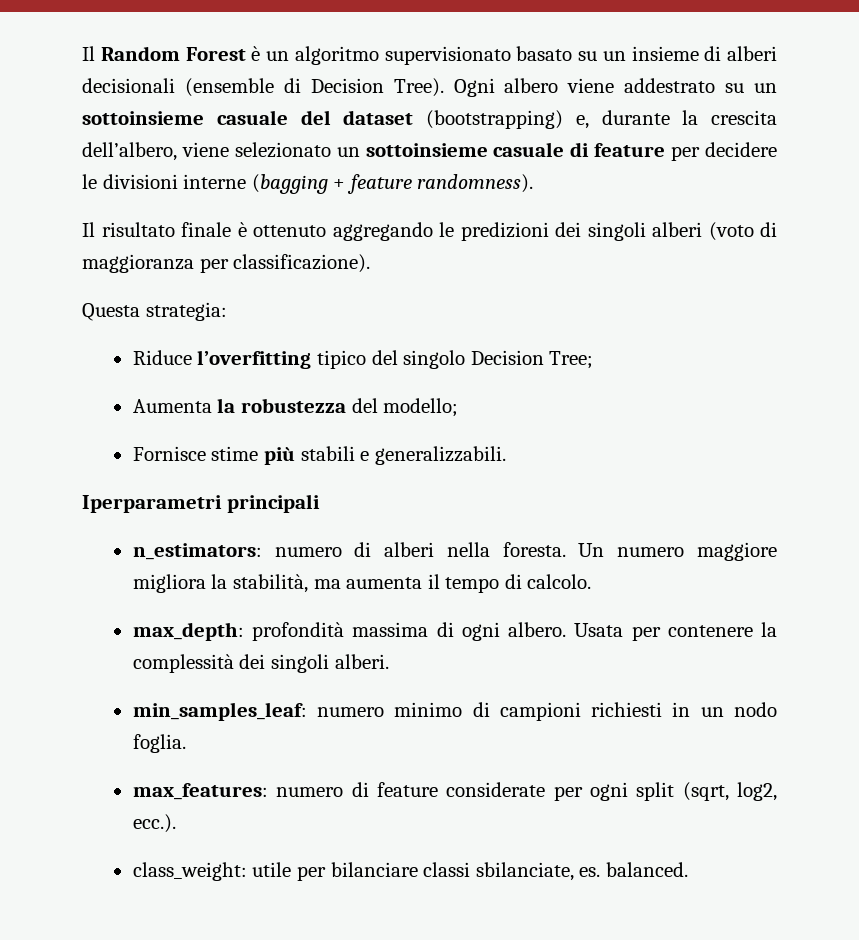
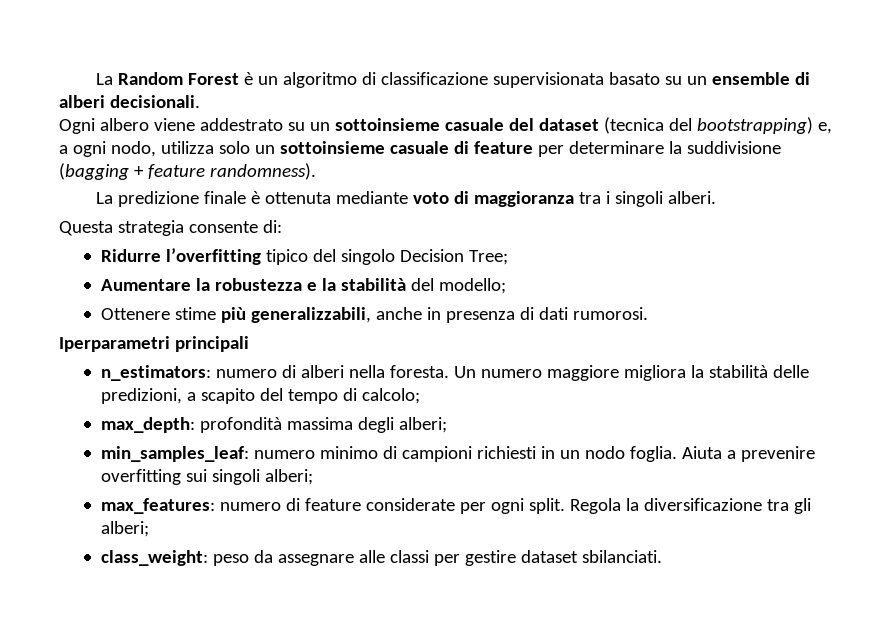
[82,46,95,61] Il -> [95,73,113,85] La
[384,46,511,65] supervisionato -> [361,72,604,88] di classificazione supervisionata
[631,46,777,61] [82,78,444,97] insieme di alberi decisionali (ensemble di Decision Tree). -> [711,72,810,85] [59,95,200,108] ensemble di alberi decisionali. //
[426,110,777,129] [82,142,331,161] (bootstrapping) e, durante la crescita dell’albero, viene selezionato -> [603,117,832,134] [59,141,250,157] (tecnica del bootstrapping) e, a ogni nodo, utilizza solo
[705,142,778,157] [82,174,247,189] decidere le divisioni interne -> [568,141,781,154] determinare la suddivisione
[82,222,777,241] [82,254,371,273] [82,302,227,321] [132,350,192,365] Il risultato finale è ottenuto aggregando le predizioni dei singoli alberi (voto di maggioranza per classificazione). // Questa strategia: // Riduce -> [95,191,716,207] [59,220,282,236] [101,249,162,262] La predizione finale è ottenuta mediante voto di maggioranza tra i singoli alberi. // Questa strategia consente di: // Ridurre
[132,399,212,413] Aumenta -> [101,279,192,291] Aumentare
(346, 405) none -> [307,278,407,291] e la stabilità
[132,446,206,461] Fornisce -> [101,308,171,320] Ottenere
[300,446,506,465] stabili e generalizzabili. -> [251,307,649,323] generalizzabili, anche in presenza di dati rumorosi.
[232,574,440,593] stabilità, ma aumenta il -> [709,365,810,378] [101,388,284,404] stabilità delle predizioni, a scapito del
[527,574,592,589] calcolo. -> [362,388,421,404] calcolo;
[436,622,777,641] [132,654,389,673] di ogni albero. Usata per contenere la complessità dei singoli alberi. -> [358,417,448,433] degli alberi;
(186, 743) none -> [682,446,816,462] [101,469,314,485] Aiuta a prevenire overfitting sui singoli alberi;
[636,782,778,801] [132,814,176,833] [132,862,688,881] split (sqrt, log2, ecc.). // class_weight: utile per bilanciare classi sbilanciate, es. balanced. -> [529,498,812,514] [101,521,150,537] [101,550,663,566] split. Regola la diversificazione tra gli alberi; // class_weight: peso da assegnare alle classi per gestire dataset sbilanciati.

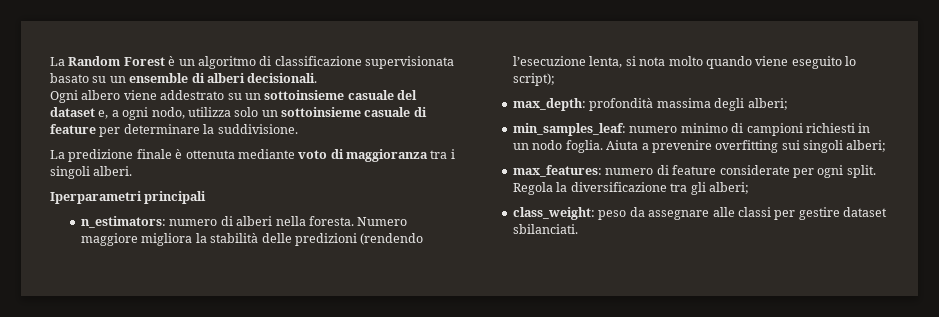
[603,117,813,134] (tecnica del bootstrapping) -> (95, 112) none
[686,141,781,154] [59,163,316,180] suddivisione (bagging + feature randomness). -> [217,124,298,134] suddivisione.
[59,220,282,236] [101,248,509,265] [101,278,507,294] [101,307,649,323] // Questa strategia consente di: // Ridurre l’overfitting tipico del singolo Decision Tree; // Aumentare la robustezza e la stabilità del modello; // Ottenere stime più generalizzabili, anche in presenza di dati rumorosi. -> (133, 171) none
[454,366,543,378] Un numero -> [357,217,408,226] Numero
[101,388,421,404] predizioni, a scapito del tempo di calcolo; -> [294,233,424,246] [513,56,857,69] [513,73,556,86] predizioni (rendendo l’esecuzione lenta, si nota molto quando viene eseguito lo script);

